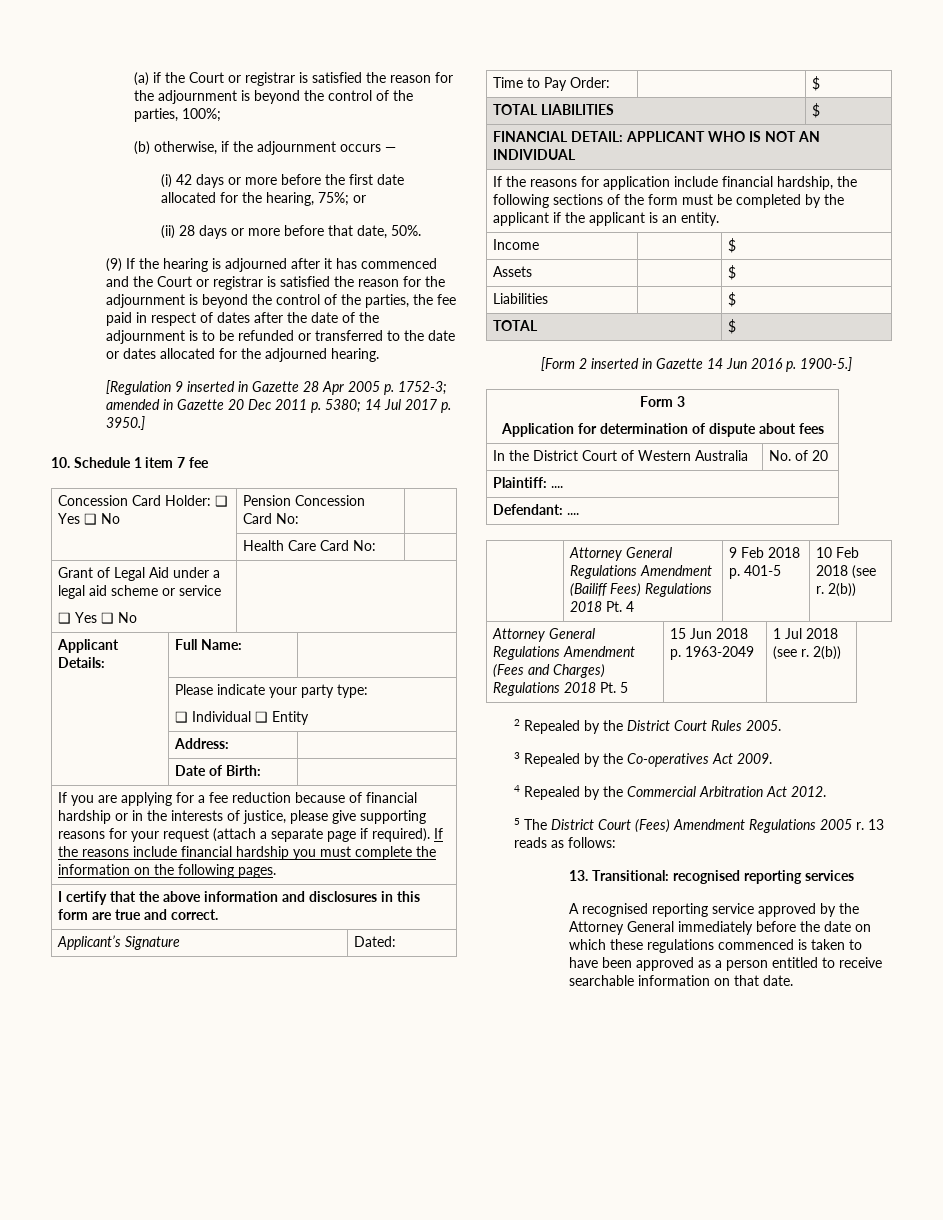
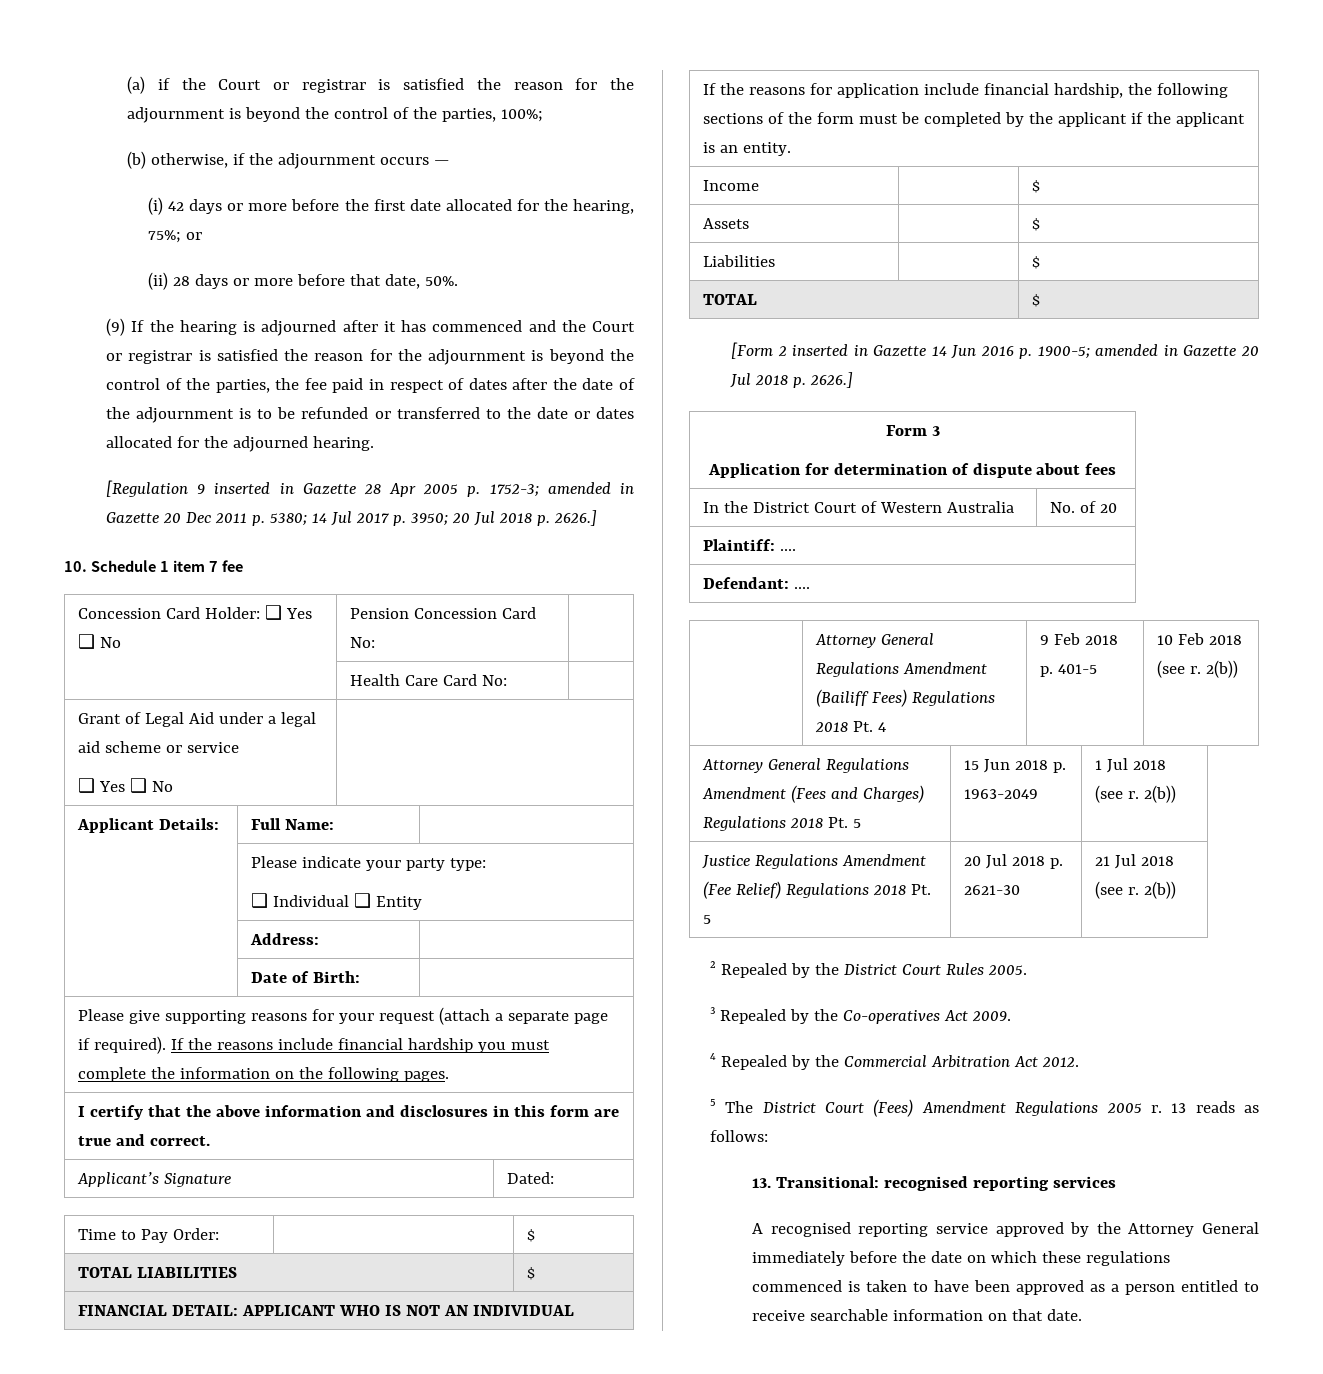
[106,416,146,430] 3950.] -> [411,510,597,526] 3950; 20 Jul 2018 p. 2626.]
[58,792,418,806] [58,810,329,824] If you are applying for a fee reduction because of financial hardship or in the interests of justice, please -> [77,1009,124,1021] Please
[800,357,853,371] 1900-5.] -> [1037,344,1259,359] [730,372,854,388] 1900-5; amended in Gazette 20 Jul 2018 p. 2626.]
(842, 653) none -> [701,854,926,869] [702,881,931,899] [702,915,711,924] [963,854,1063,869] [963,885,1020,895] [1094,854,1174,869] [1094,881,1176,899] // Justice Regulations Amendment (Fee Relief) Regulations 2018 Pt. 5 | 20 Jul 2018 p. 2621-30 | 21 Jul 2018 (see r. 2(b))

